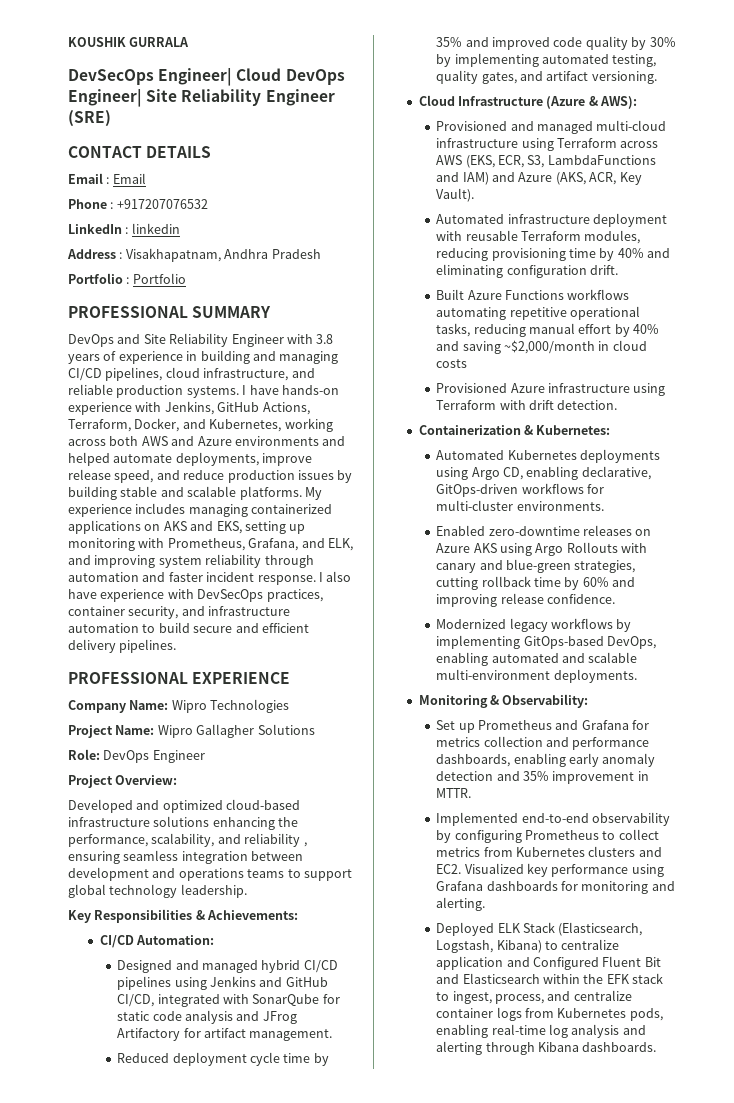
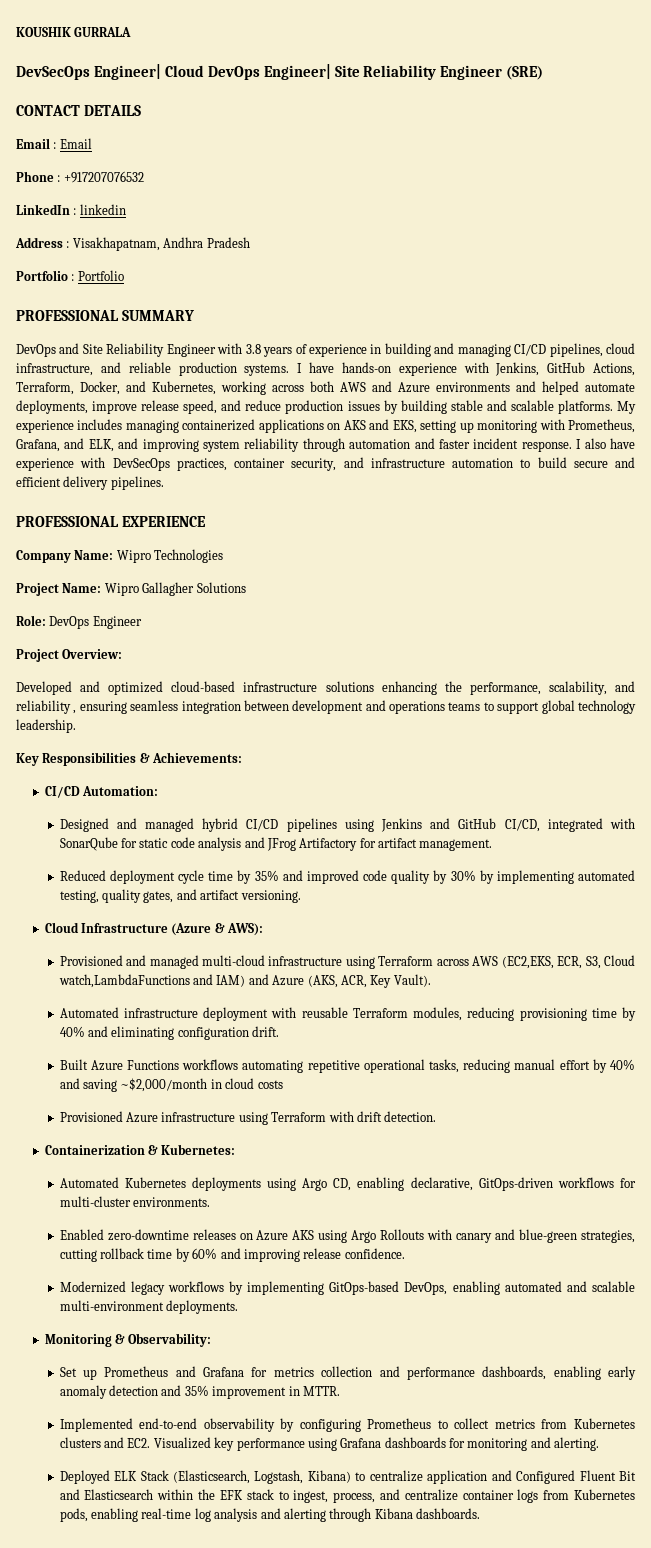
[465,155,495,168] (EKS, -> [501,956,554,969] (EC2,EKS,
[547,155,656,165] LambdaFunctions -> [604,955,636,966] [58,974,190,988] Cloud watch,LambdaFunctions

